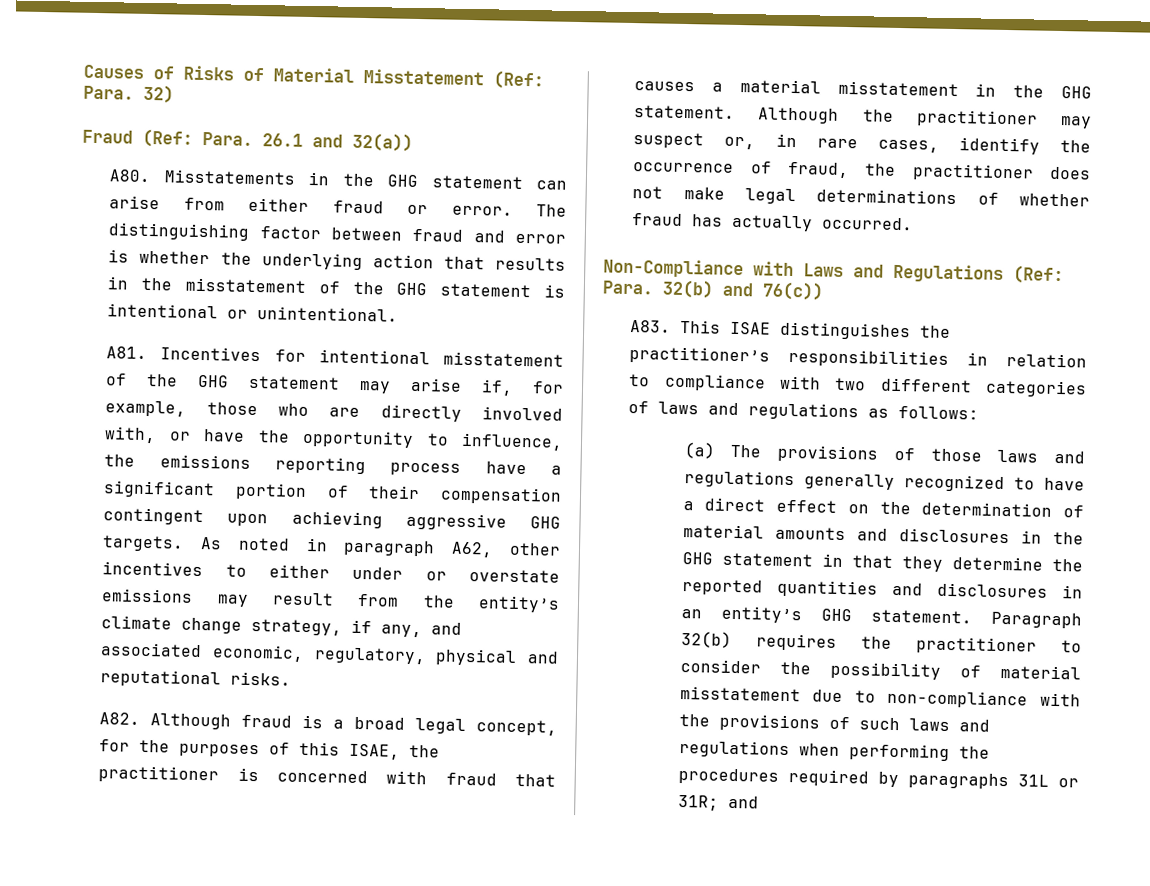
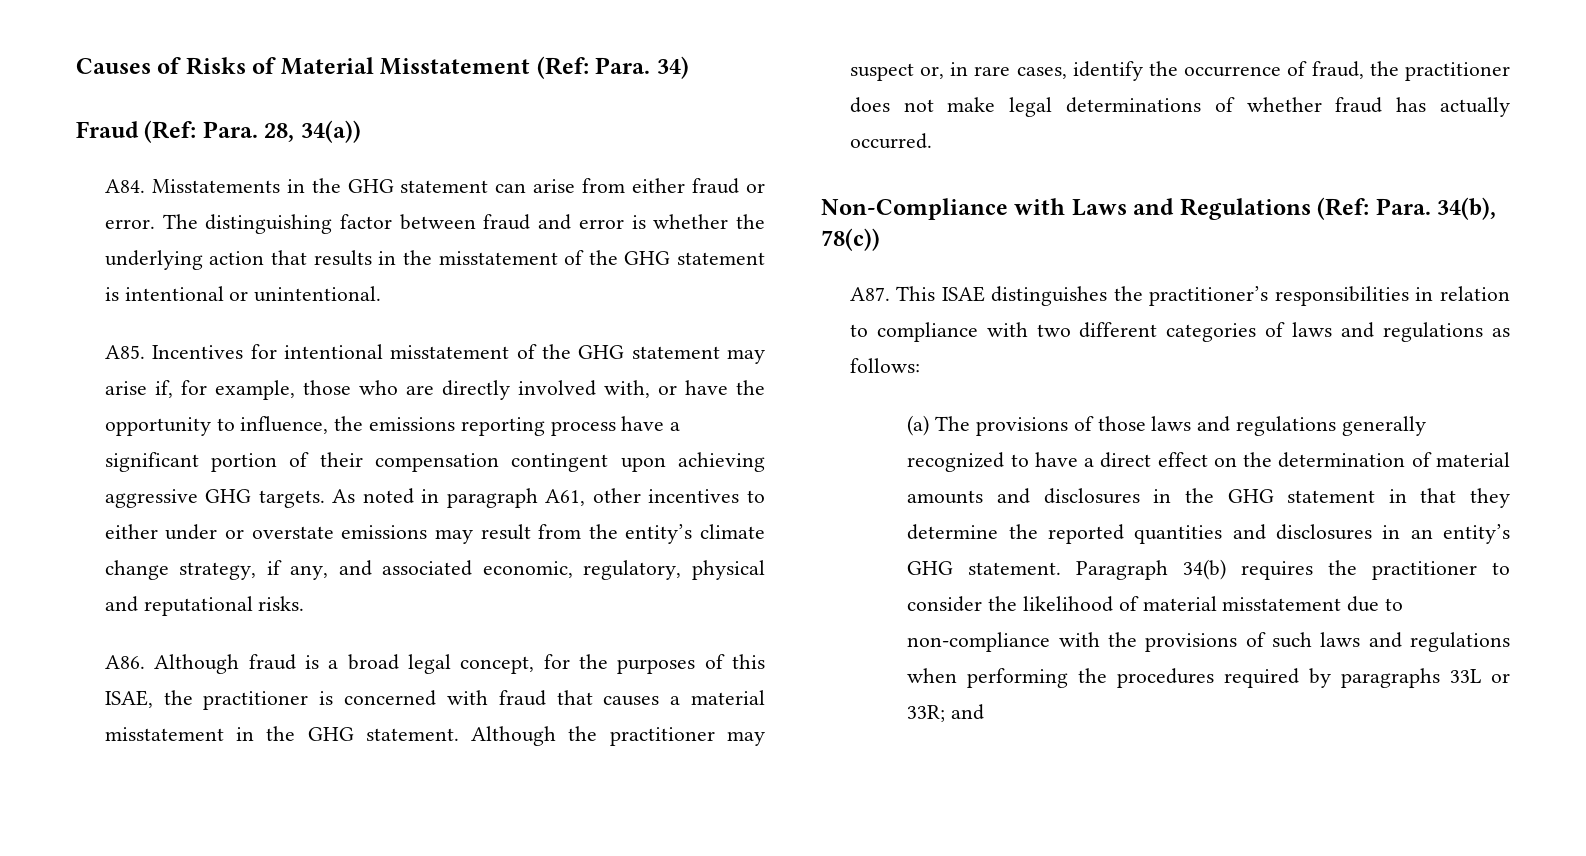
[143,84,174,104] 32) -> [656,56,689,79] 34)
[262,132,413,152] [109,169,152,183] 26.1 and 32(a)) // A80. -> [264,120,361,143] [104,179,145,193] 28, 34(a)) // A84.
[106,346,148,360] A81. -> [104,345,145,359] A85.
[451,541,494,558] A62, -> [545,489,586,506] A61,
[99,712,141,725] A82. -> [104,655,145,669] A86.
[662,279,824,301] [630,320,672,333] 32(b) and 76(c)) // A83. -> [1437,197,1497,220] [821,228,880,251] [849,287,890,301] 34(b), 78(c)) // A87.
[680,631,732,648] 32(b) -> [1183,559,1227,580] 34(b)
[829,661,941,680] possibility -> [1023,596,1114,612] likelihood
[1017,774,1079,788] [677,794,719,811] 31L or 31R; -> [1450,669,1510,683] [907,705,946,722] 33L or 33R;

